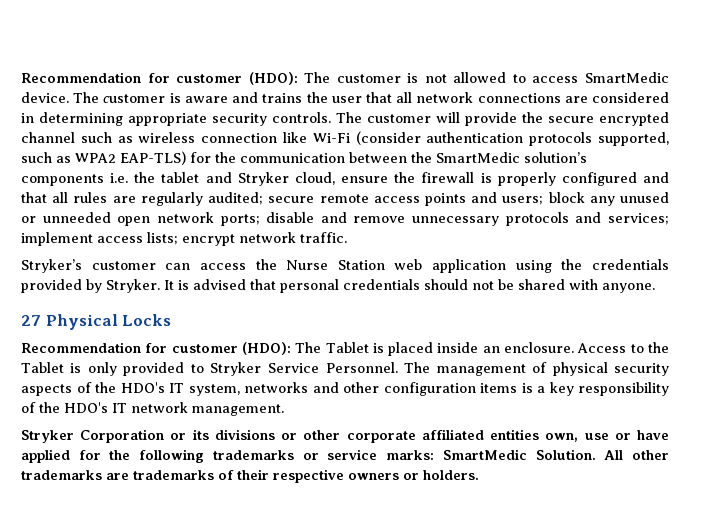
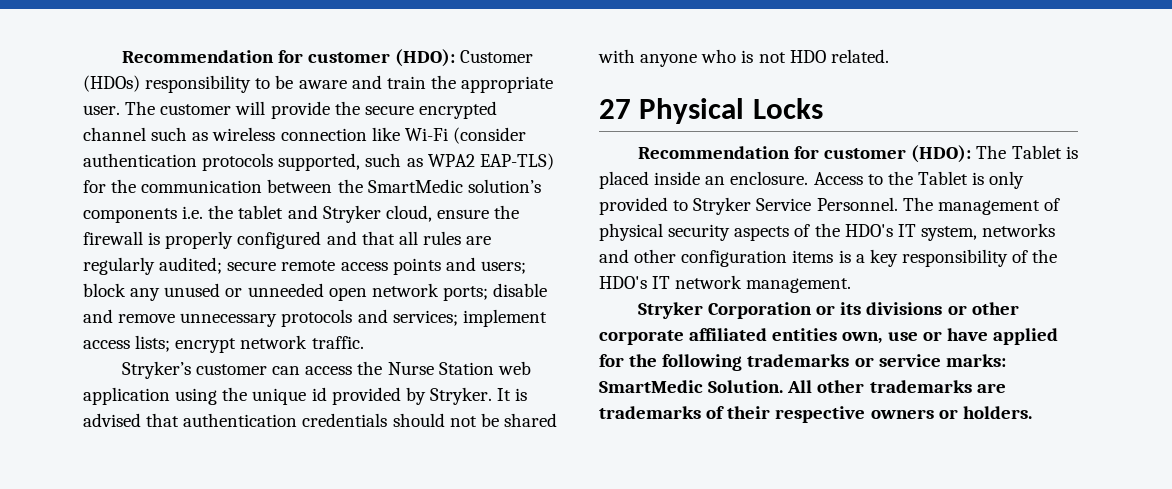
[21,72,669,85] [21,92,669,103] [21,112,331,126] Recommendation for customer (HDO): The customer is not allowed to access SmartMedic device. The customer is aware and trains the user that all network connections are considered in determining appropriate security controls. -> [121,49,534,67] [83,75,554,93] [83,105,120,115] Recommendation for customer (HDO): Customer (HDOs) responsibility to be aware and train the appropriate user.
[591,259,669,270] credentials -> [252,387,327,405] unique id
[280,279,339,293] personal -> [183,413,298,427] authentication
[602,283,655,293] anyone. -> [640,49,889,67] anyone who is not HDO related.

